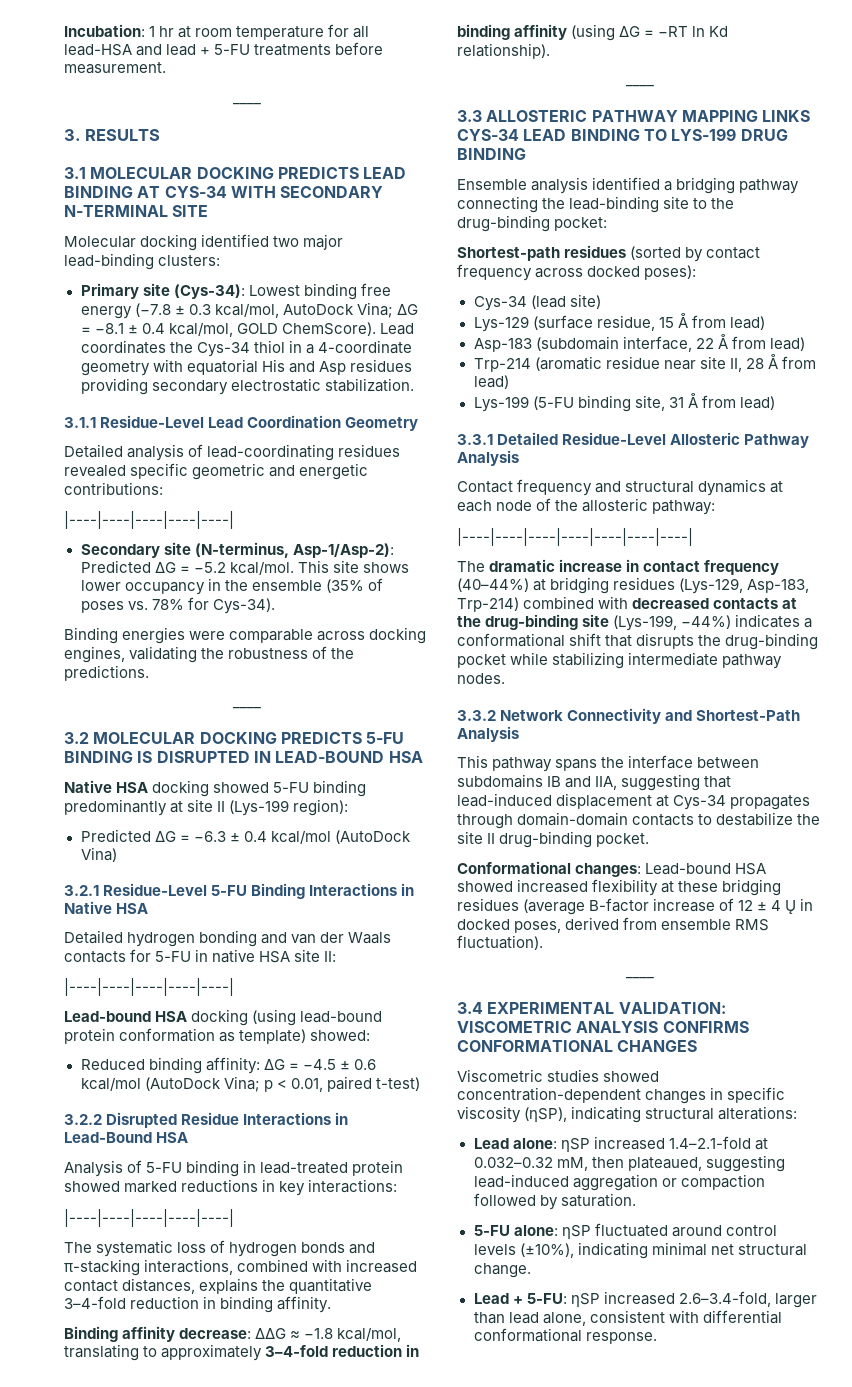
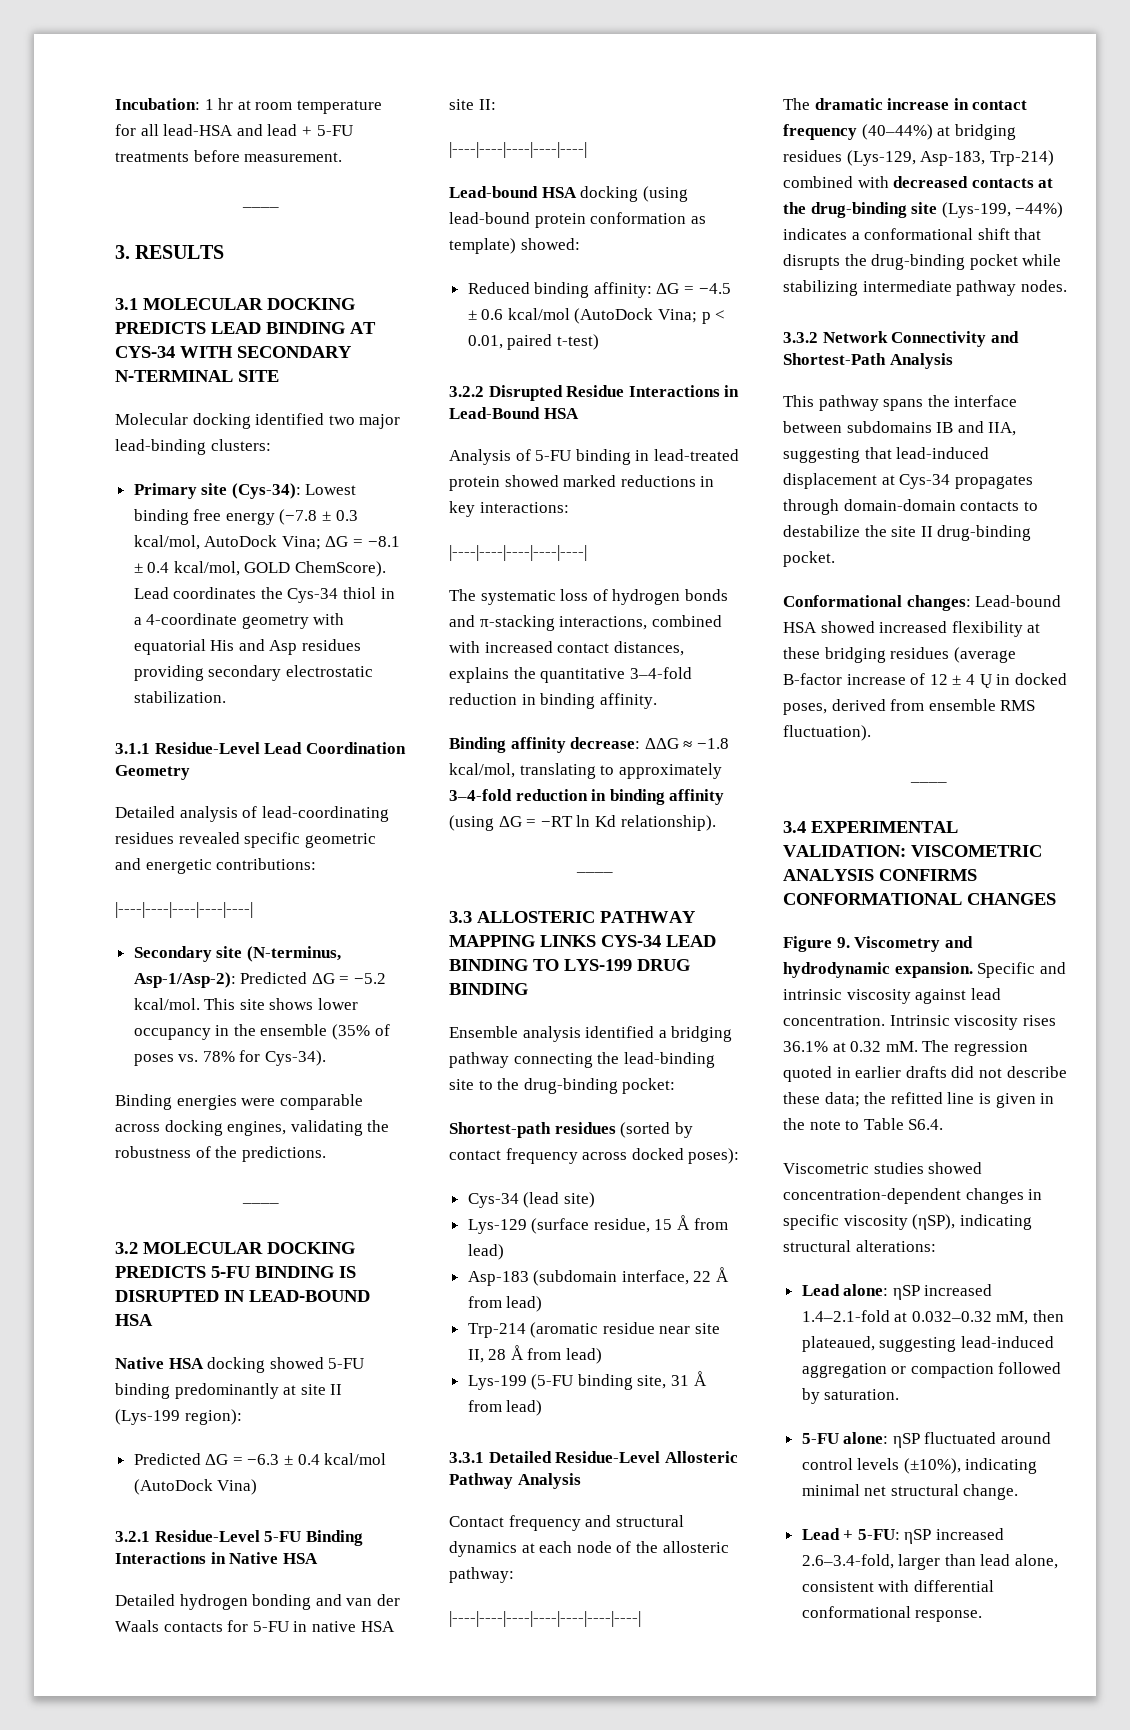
(698, 1046) none -> [783,936,973,952] [783,962,1066,978] [783,988,1001,1004] [783,1015,1056,1030] [783,1040,1028,1056] [783,1066,1067,1082] [783,1092,1055,1108] [783,1118,944,1130] // Figure 9. Viscometry and hydrodynamic expansion. Specific and intrinsic viscosity against lead concentration. Intrinsic viscosity rises 36.1% at 0.32 mM. The regression quoted in earlier drafts did not describe these data; the refitted line is given in the note to Table S6.4.

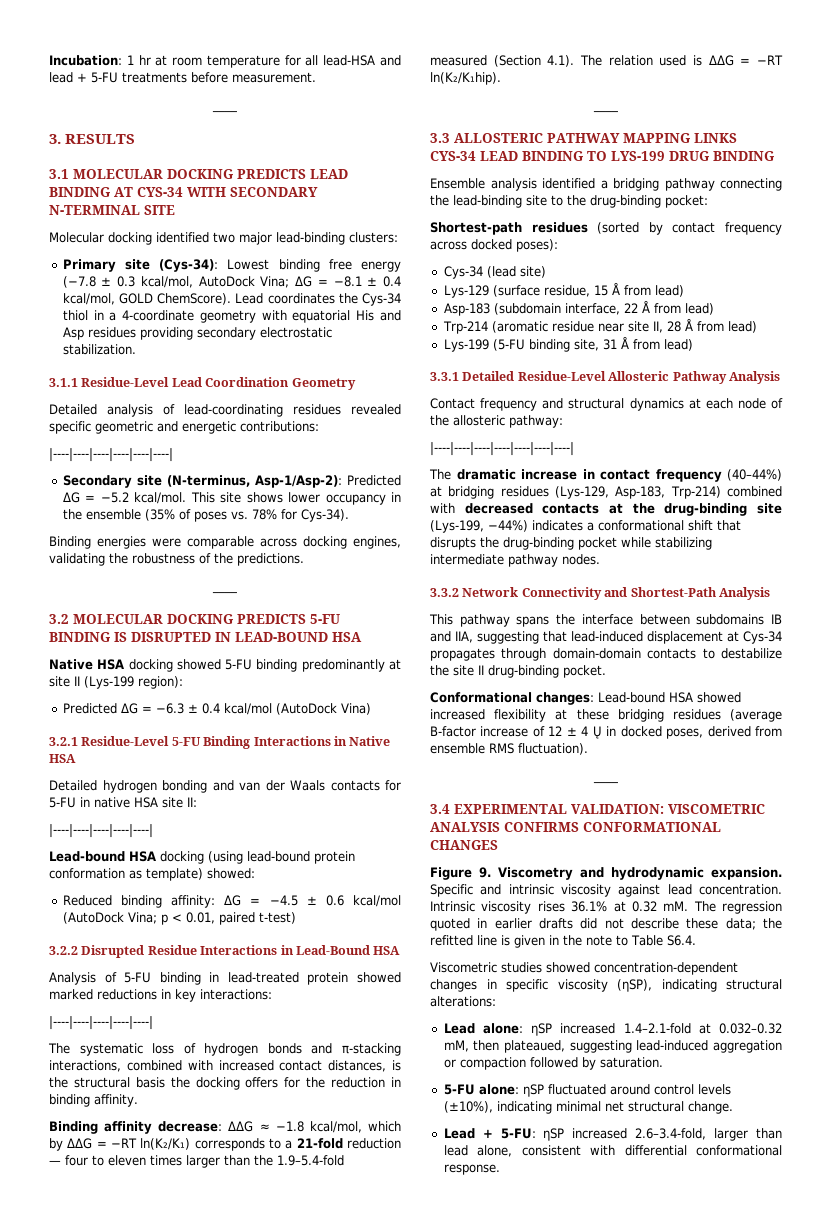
[115,902,253,918] |----|----|----|----|----| -> [49,448,173,462] |----|----|----|----|----|----|
[449,667,692,683] explains the quantitative 3–4-fold -> [392,1060,401,1071] [49,1077,326,1090] is the structural basis the docking offers for the
[519,763,722,779] [449,789,725,805] [449,815,716,831] translating to approximately 3–4-fold reduction in binding affinity (using ΔG = −RT ln Kd relationship). -> [368,1121,401,1132] [49,1138,401,1151] [49,1155,344,1168] [430,55,783,67] [430,72,501,85] which by ΔΔG = −RT ln(K₂/K₁) corresponds to a 21-fold reduction — four to eleven times larger than the 1.9–5.4-fold measured (Section 4.1). The relation used is ΔΔG = −RT ln(K₂/K₁hip).

